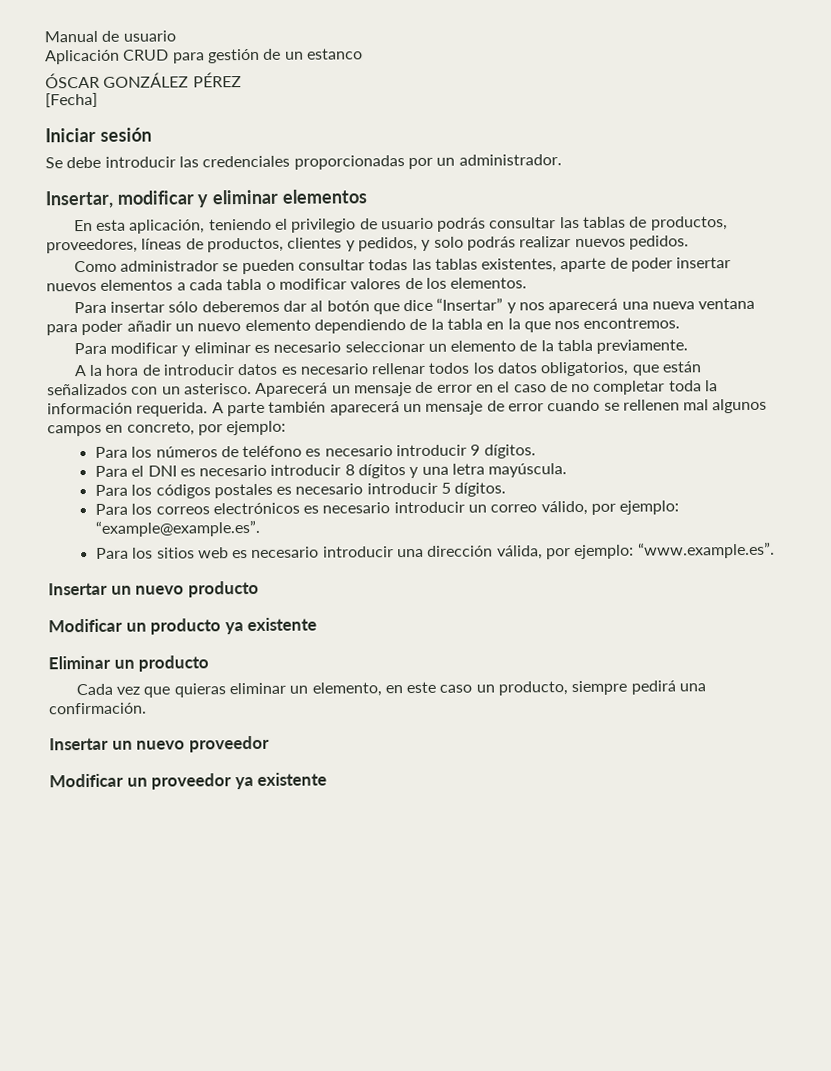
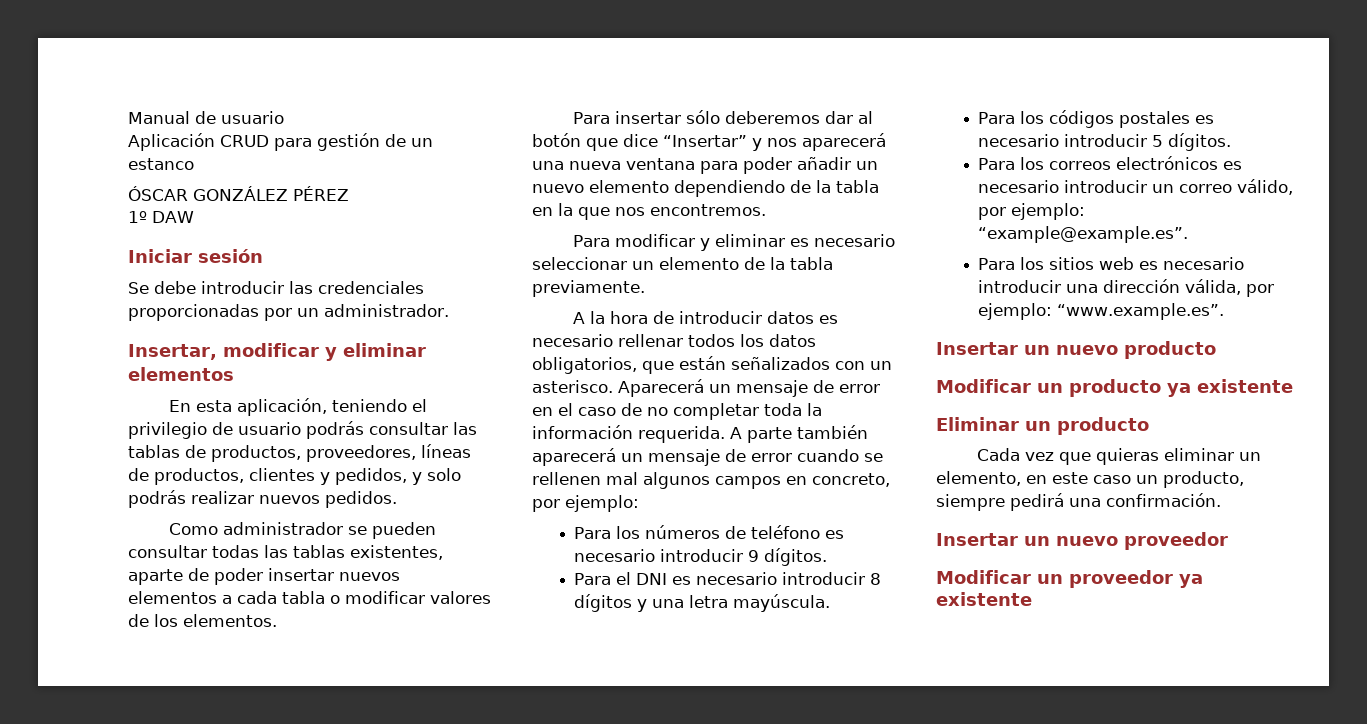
[45,92,98,108] [Fecha] -> [128,211,194,223] 1º DAW

